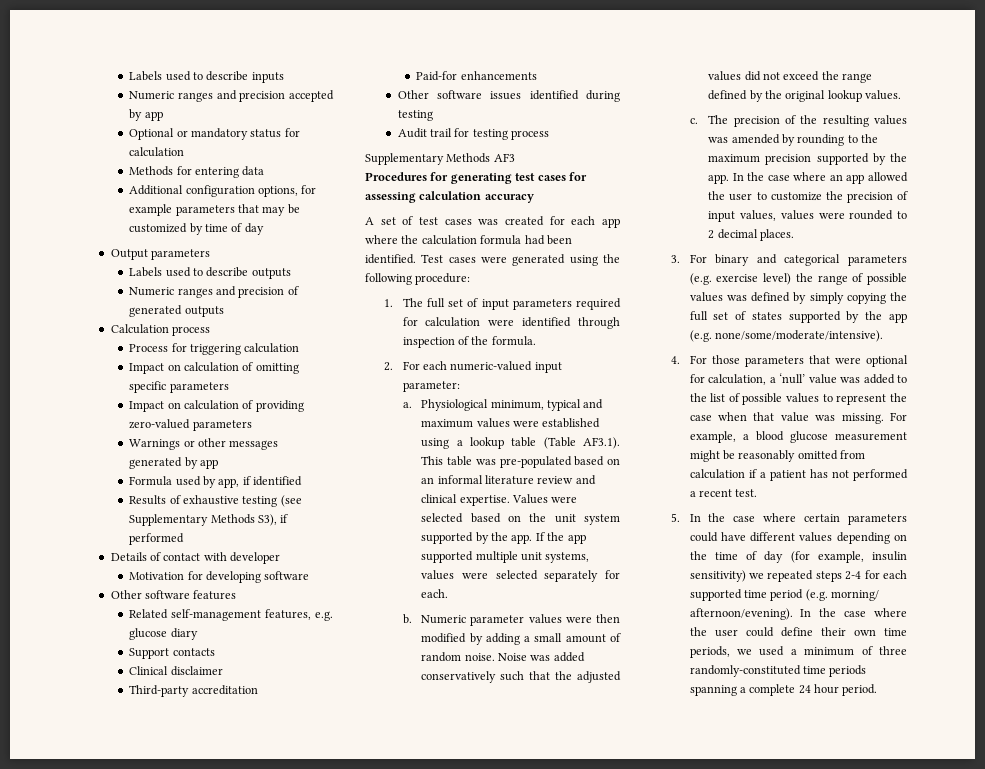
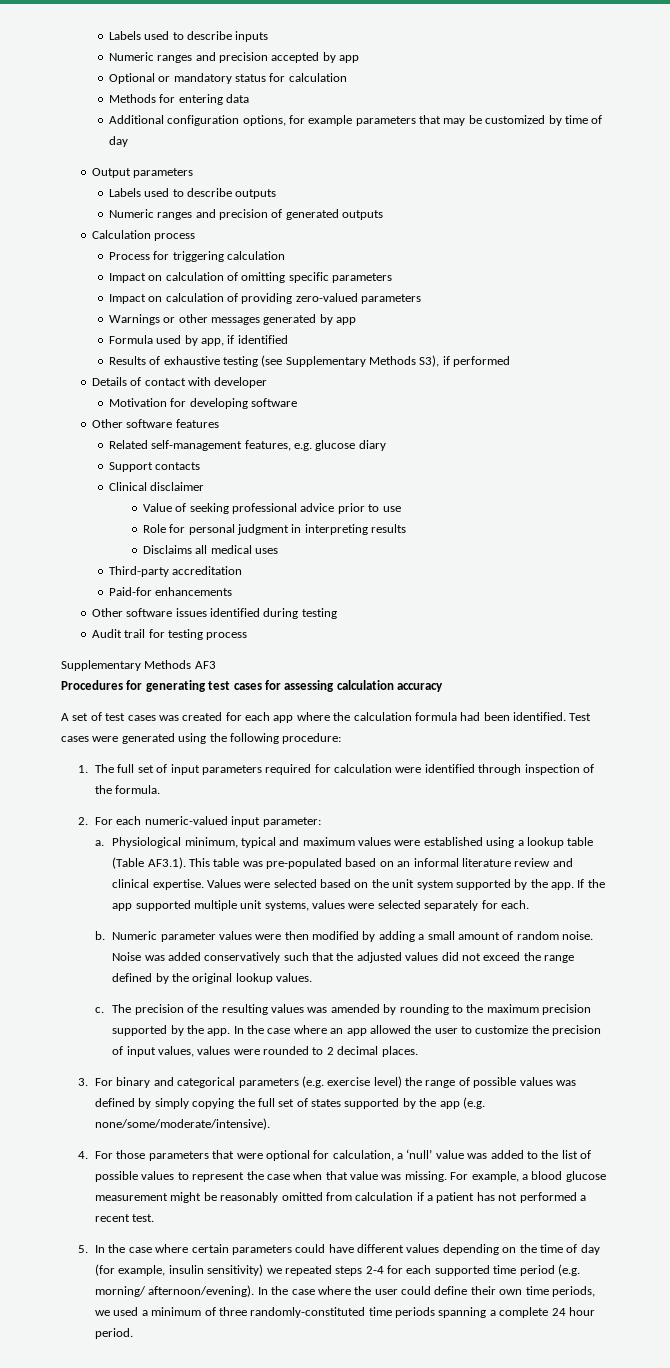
(223, 671) none -> [142,503,401,514] [142,524,407,535] [142,545,279,554] // Value of seeking professional advice prior to use // Role for personal judgment in interpreting results // Disclaims all medical uses

